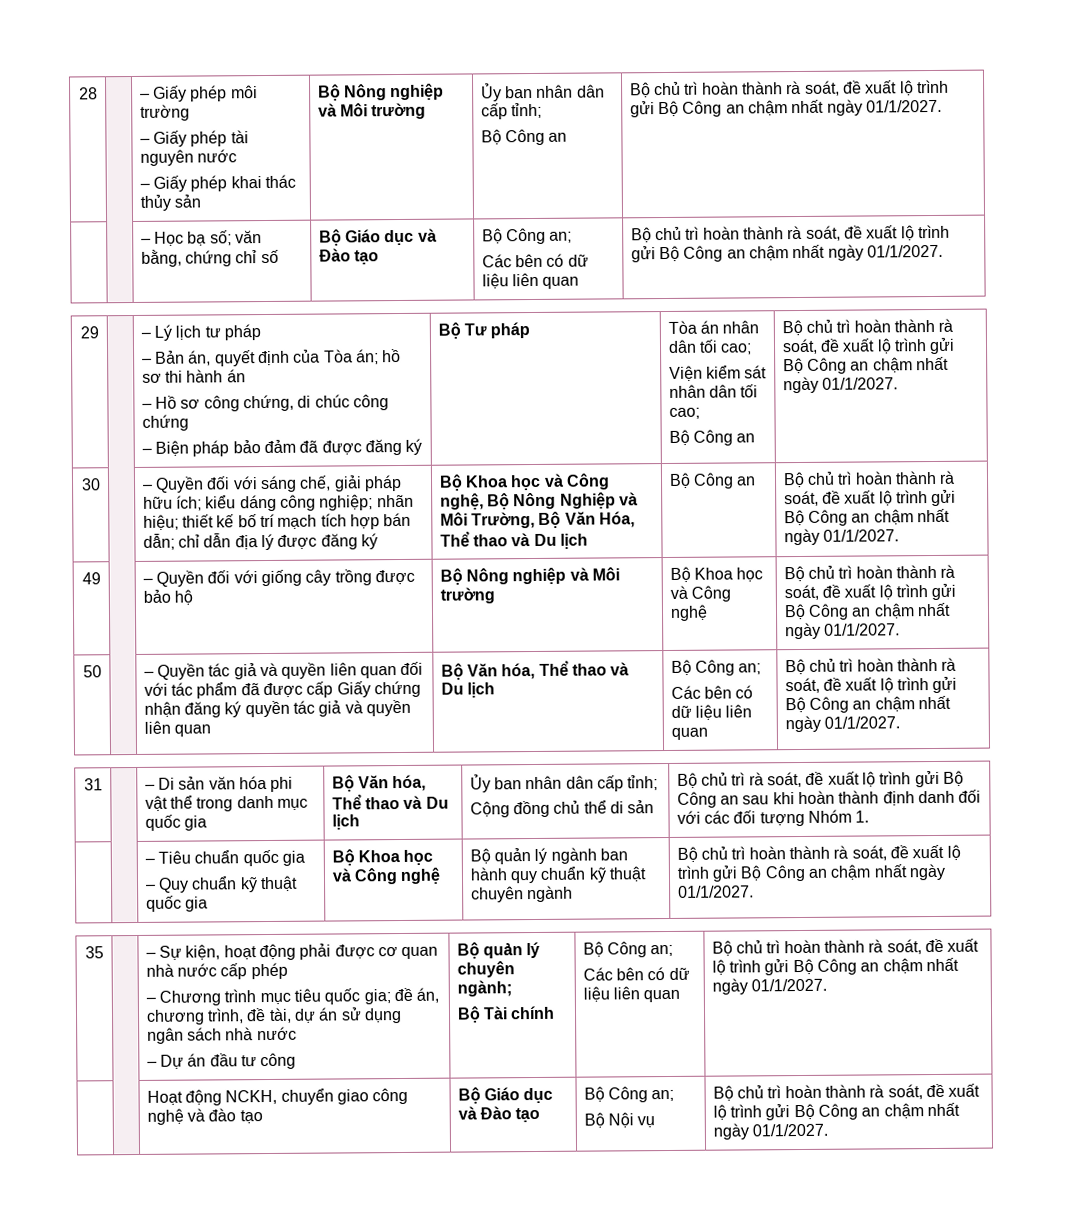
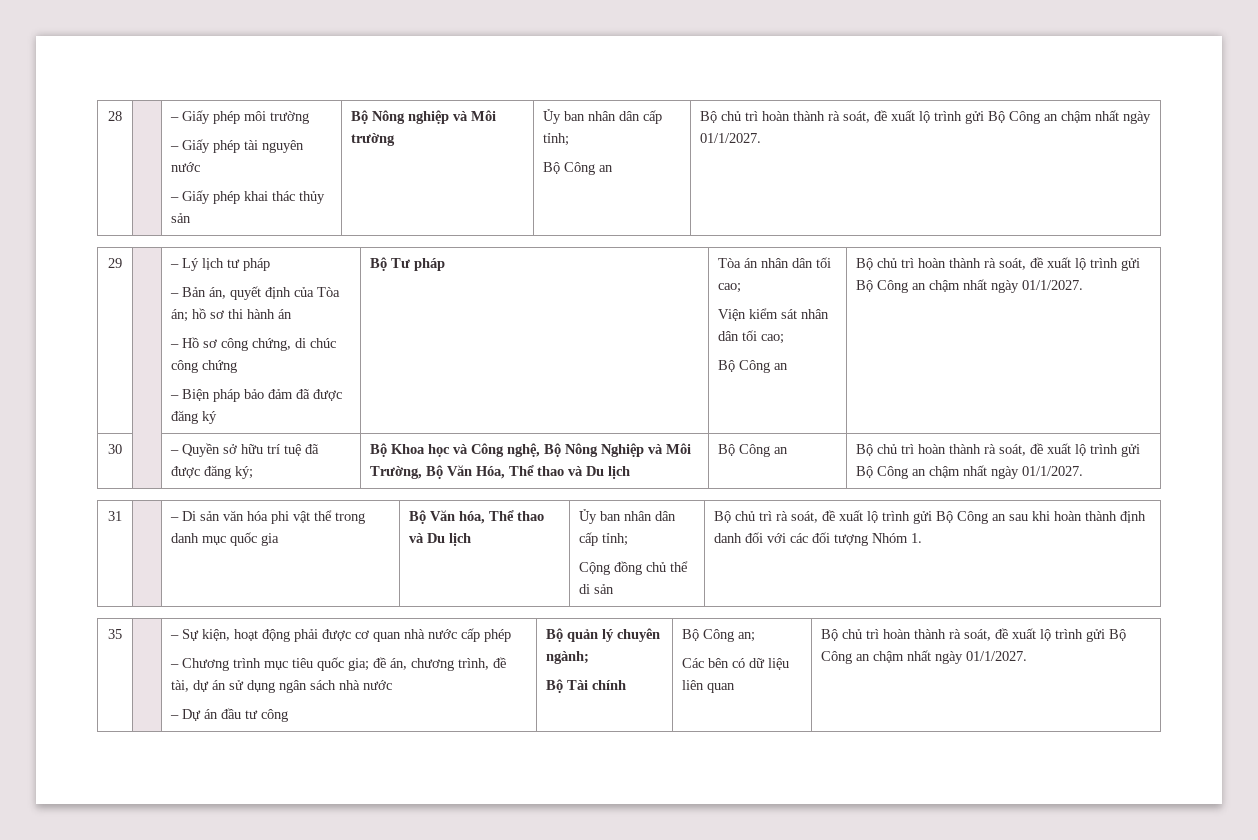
[140,230,263,247] [140,249,279,267] [318,228,437,246] [318,248,380,265] [481,227,573,245] [481,253,589,268] [481,272,580,290] [630,224,951,244] [630,244,944,263] // | | – Học bạ số; văn bằng, chứng chỉ số | Bộ Giáo dục và Đào tạo | Bộ Công an; // Các bên có dữ liệu liên quan | Bộ chủ trì hoàn thành rà soát, đề xuất lộ trình gửi Bộ Công an chậm nhất ngày 01/1/2027. -> (762, 138) none
[206,474,403,493] [142,494,414,512] [142,512,412,531] [142,533,379,551] đối với sáng chế, giải pháp hữu ích; kiểu dáng công nghiệp; nhãn hiệu; thiết kế bố trí mạch tích hợp bán dẫn; chỉ dẫn địa lý được đăng ký -> [223,444,320,456] [171,465,254,479] sở hữu trí tuệ đã được đăng ký;
[81,572,101,585] [142,569,416,587] [142,589,194,606] [439,567,621,585] [439,587,495,604] [669,566,764,583] [669,585,732,602] [669,604,708,621] [783,564,956,583] [783,583,957,601] [783,602,952,621] [784,622,901,640] [82,665,102,678] [143,661,424,680] [143,680,422,699] [143,699,412,718] [143,720,212,737] [440,660,630,680] [440,682,496,698] [670,659,762,676] [670,685,754,699] [670,704,753,721] [670,727,708,740] [784,657,957,676] [784,676,958,694] [784,695,952,714] [784,715,901,733] // 49 | | – Quyền đối với giống cây trồng được bảo hộ | Bộ Nông nghiệp và Môi trường | Bộ Khoa học và Công nghệ | Bộ chủ trì hoàn thành rà soát, đề xuất lộ trình gửi Bộ Công an chậm nhất ngày 01/1/2027. // 50 | | – Quyền tác giả và quyền liên quan đối với tác phẩm đã được cấp Giấy chứng nhận đăng ký quyền tác giả và quyền liên quan | Bộ Văn hóa, Thể thao và Du lịch | Bộ Công an; // Các bên có dữ liệu liên quan | Bộ chủ trì hoàn thành rà soát, đề xuất lộ trình gửi Bộ Công an chậm nhất ngày 01/1/2027. -> (1084, 471) none
[144,849,306,867] [145,875,299,893] [145,895,209,912] [331,849,434,866] [331,867,442,885] [469,847,629,865] [469,866,648,884] [470,885,574,903] [676,844,961,863] [676,863,947,882] [677,885,754,898] // | | – Tiêu chuẩn quốc gia // – Quy chuẩn kỹ thuật quốc gia | Bộ Khoa học và Công nghệ | Bộ quản lý ngành ban hành quy chuẩn kỹ thuật chuyên ngành | Bộ chủ trì hoàn thành rà soát, đề xuất lộ trình gửi Bộ Công an chậm nhất ngày 01/1/2027. -> (923, 538) none
[146,1087,409,1106] [146,1108,263,1125] [457,1087,554,1104] [457,1106,541,1123] [583,1086,675,1103] [583,1112,656,1129] [712,1083,981,1102] [712,1102,961,1121] [712,1123,829,1140] // | | Hoạt động NCKH, chuyển giao công nghệ và đào tạo | Bộ Giáo dục và Đào tạo | Bộ Công an; // Bộ Nội vụ | Bộ chủ trì hoàn thành rà soát, đề xuất lộ trình gửi Bộ Công an chậm nhất ngày 01/1/2027. -> (1028, 656) none

